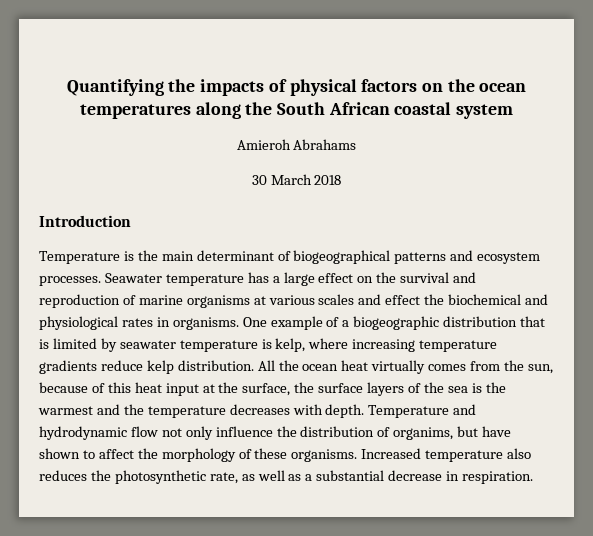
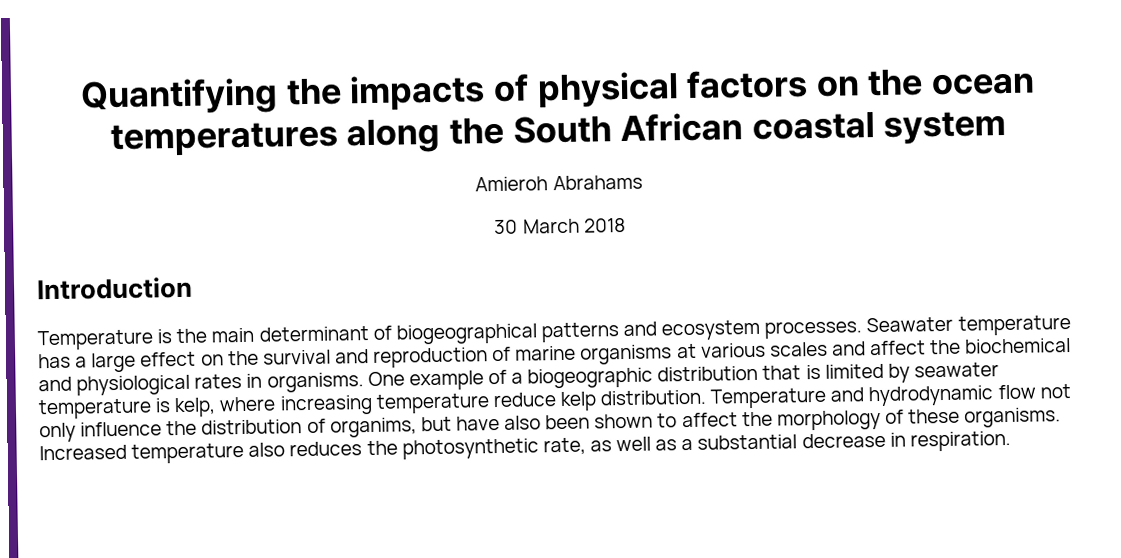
[385,295,421,305] effect -> [870,340,927,356] affect
[39,360,97,374] gradients -> (490, 403) none
[257,360,553,374] [39,382,506,396] [38,404,365,418] All the ocean heat virtually comes from the sun, because of this heat input at the surface, the surface layers of the sea is the warmest and the temperature decreases with depth. -> (707, 397) none
(512, 431) none -> [504,414,591,430] also been

